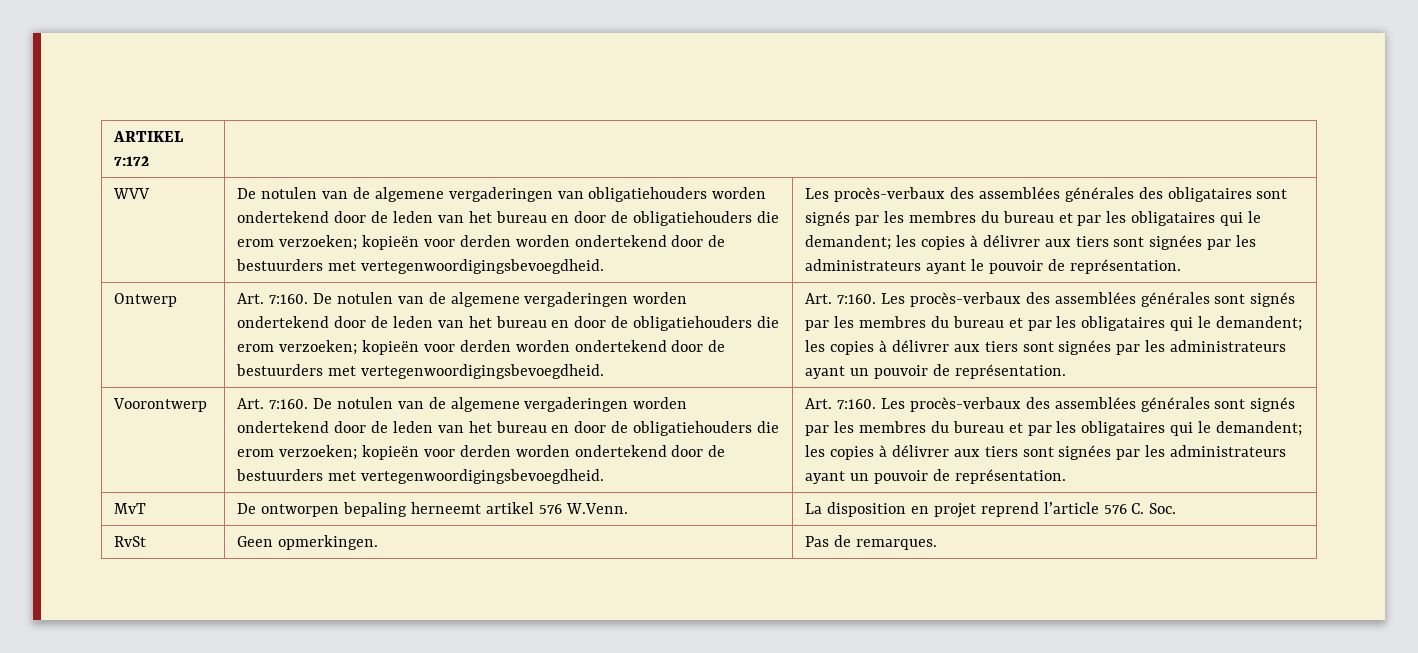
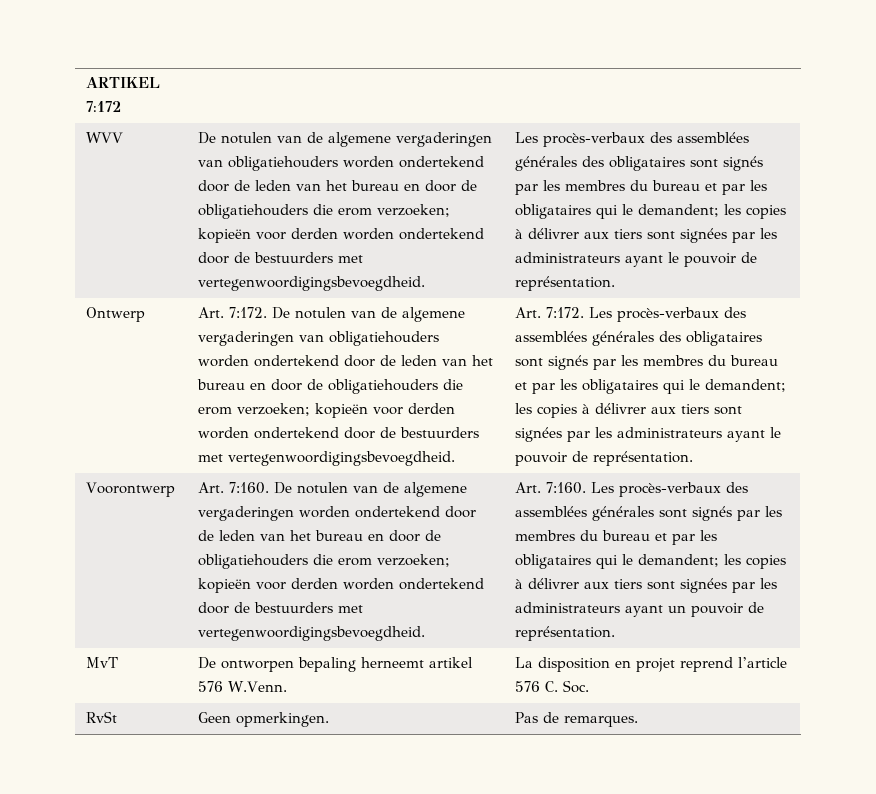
[269,292,629,307] 7:160. De notulen van de algemene vergaderingen -> [228,307,465,322] [197,331,439,346] 7:172. De notulen van de algemene vergaderingen van obligatiehouders
[837,292,1210,307] 7:160. Les procès-verbaux des assemblées générales -> [545,307,746,322] [514,331,762,346] 7:172. Les procès-verbaux des assemblées générales des obligataires
[850,368,870,376] un -> [769,427,781,438] le

